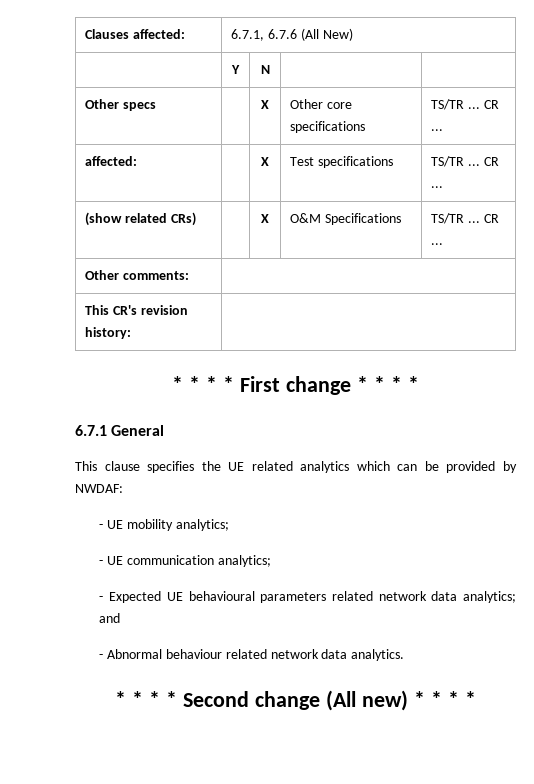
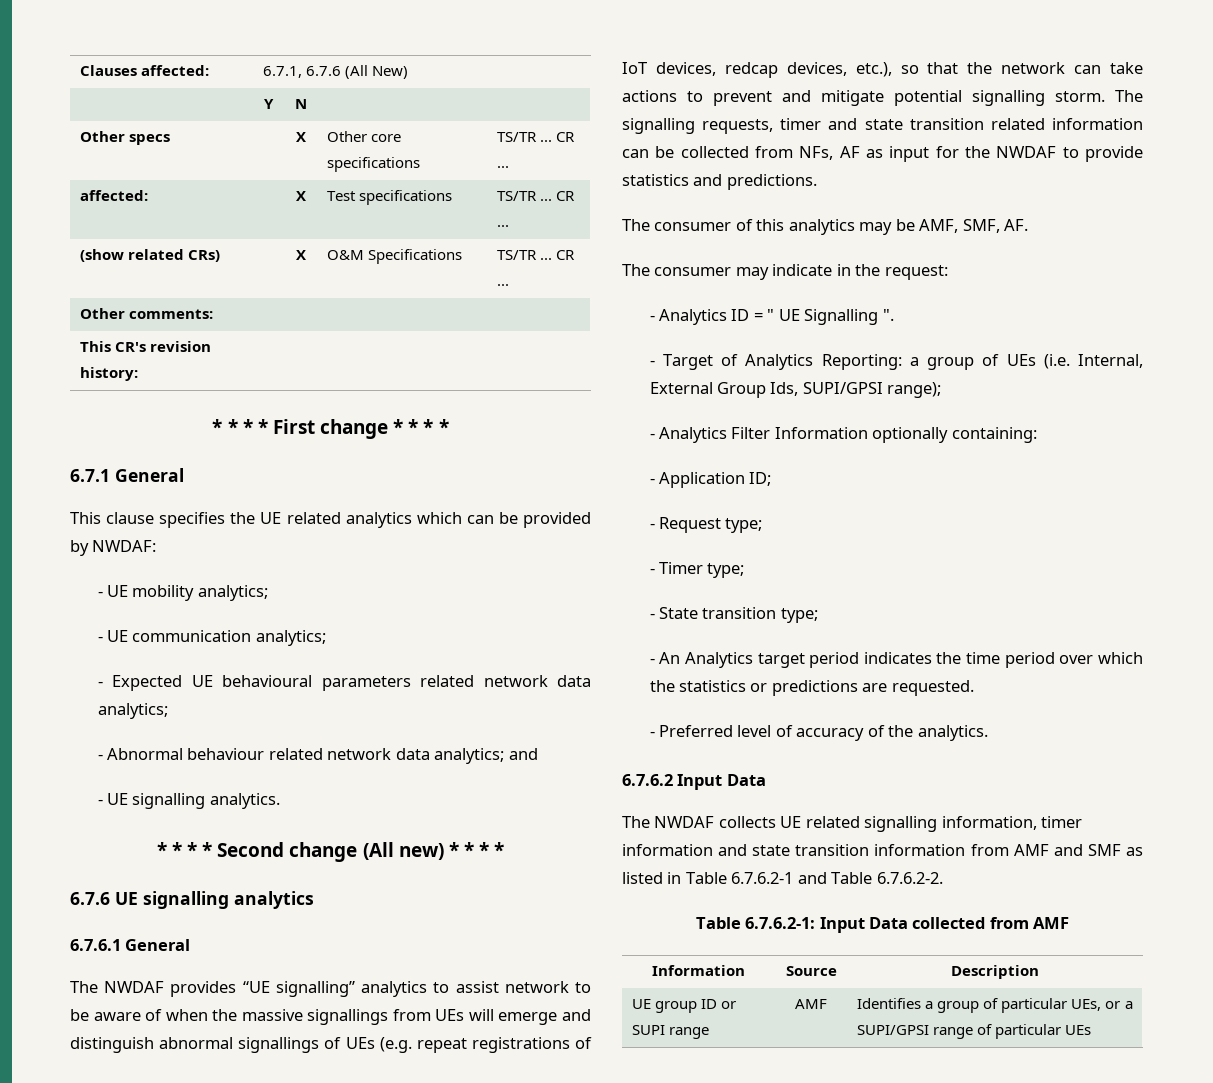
[99,613,121,623] and -> (168, 711) none
(348, 654) none -> [434,748,538,764] [97,793,206,809] analytics; and // - UE signalling
(476, 699) none -> [70,891,314,909] [70,939,191,951] [70,981,591,997] [70,1009,591,1025] [70,1037,592,1053] [622,62,1143,78] [622,90,1143,106] [622,118,1143,134] [622,146,1143,162] [622,174,817,190] [622,219,1029,235] [622,264,948,280] [649,309,894,325] [649,354,1143,370] [649,382,942,398] [649,427,1037,443] [649,472,772,488] [649,517,763,533] [649,562,745,578] [649,607,818,623] [649,652,1143,668] [649,680,974,696] [649,725,988,741] [622,774,766,790] [622,816,1083,832] [622,844,1143,856] [622,872,943,884] [695,917,1070,933] [652,965,745,976] [785,966,837,976] [951,965,1039,979] [632,999,737,1013] [632,1025,710,1039] [795,999,827,1009] [857,998,1133,1013] [857,1024,1092,1039] // 6.7.6 UE signalling analytics // 6.7.6.1 General // The NWDAF provides “UE signalling” analytics to assist network to be aware of when the massive signallings from UEs will emerge and distinguish abnormal signallings of UEs (e.g. repeat registrations of IoT devices, redcap devices, etc.), so that the network can take actions to prevent and mitigate potential signalling storm. The signalling requests, timer and state transition related information can be collected from NFs, AF as input for the NWDAF to provide statistics and predictions. // The consumer of this analytics may be AMF, SMF, AF. // The consumer may indicate in the request: // - Analytics ID = " UE Signalling ". // - Target of Analytics Reporting: a group of UEs (i.e. Internal, External Group Ids, SUPI/GPSI range); // - Analytics Filter Information optionally containing: // - Application ID; // - Request type; // - Timer type; // - State transition type; // - An Analytics target period indicates the time period over which the statistics or predictions are requested. // - Preferred level of accuracy of the analytics. // 6.7.6.2 Input Data // The NWDAF collects UE related signalling information, timer information and state transition information from AMF and SMF as listed in Table 6.7.6.2-1 and Table 6.7.6.2-2. // Table 6.7.6.2-1: Input Data collected from AMF // Information | Source | Description // UE group ID or SUPI range | AMF | Identifies a group of particular UEs, or a SUPI/GPSI range of particular UEs

